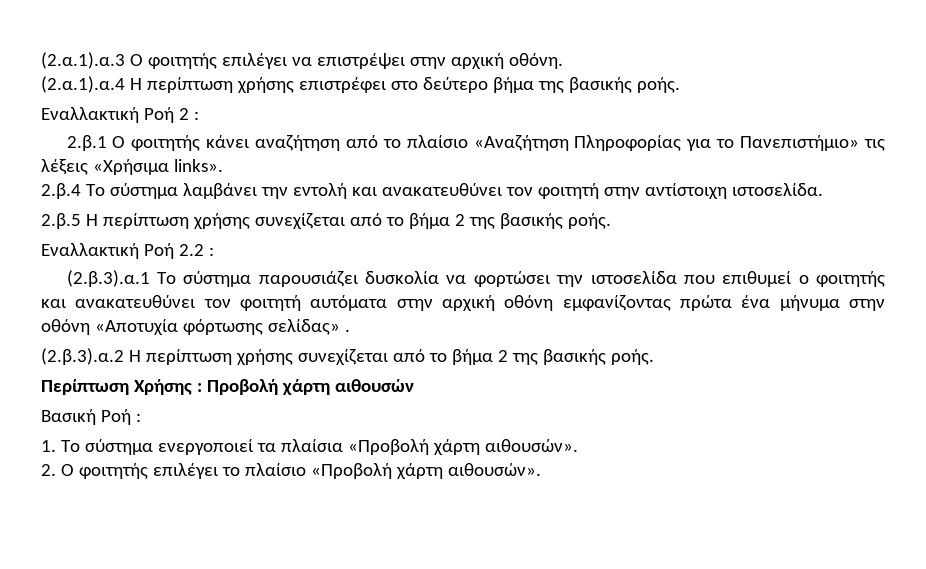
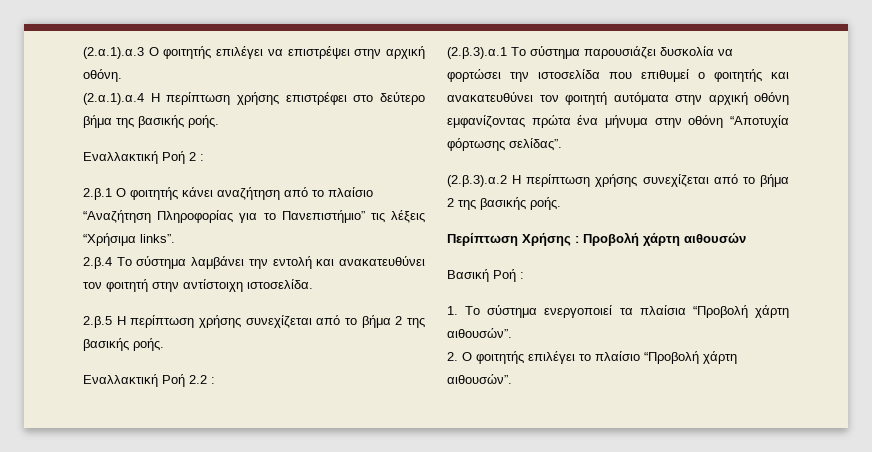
[473,135,569,151] «Αναζήτηση -> [83,210,151,223] “Αναζήτηση
[740,135,860,151] Πανεπιστήμιο» -> [281,210,365,223] Πανεπιστήμιο”
[92,159,223,175] «Χρήσιμα links». -> [83,233,175,246] “Χρήσιμα links”.
[94,319,350,335] «Αποτυχία φόρτωσης σελίδας» . -> [730,115,789,128] [447,138,562,151] “Αποτυχία φόρτωσης σελίδας”.
[347,439,578,455] «Προβολή χάρτη αιθουσών». -> [692,305,789,318] [447,328,512,338] “Προβολή χάρτη αιθουσών”.
[310,463,541,479] «Προβολή χάρτη αιθουσών». -> [644,351,737,364] [447,374,512,384] “Προβολή χάρτη αιθουσών”.

